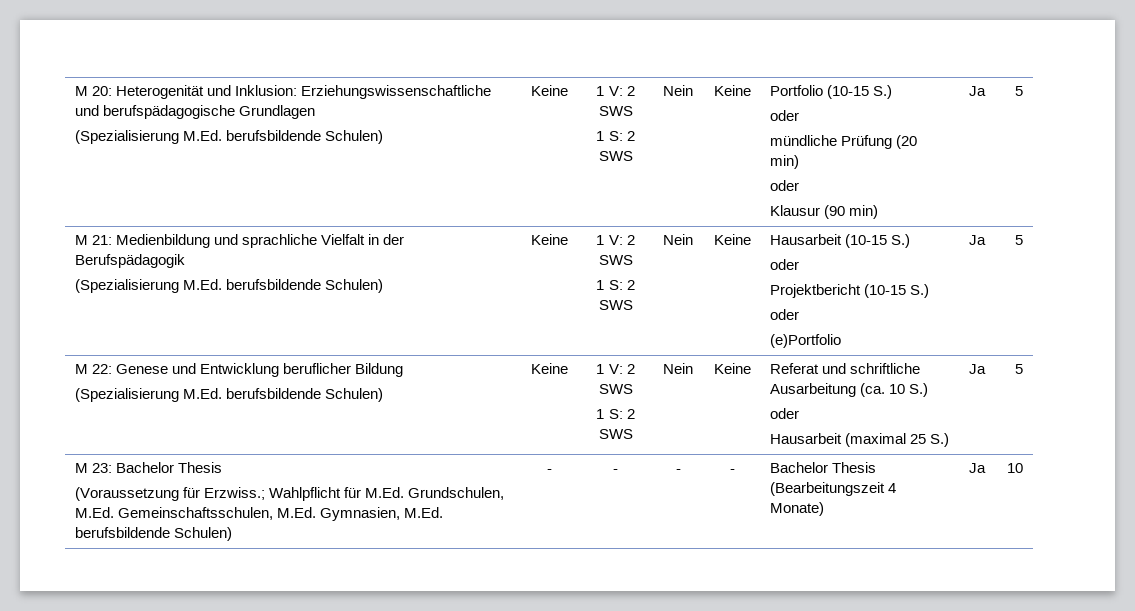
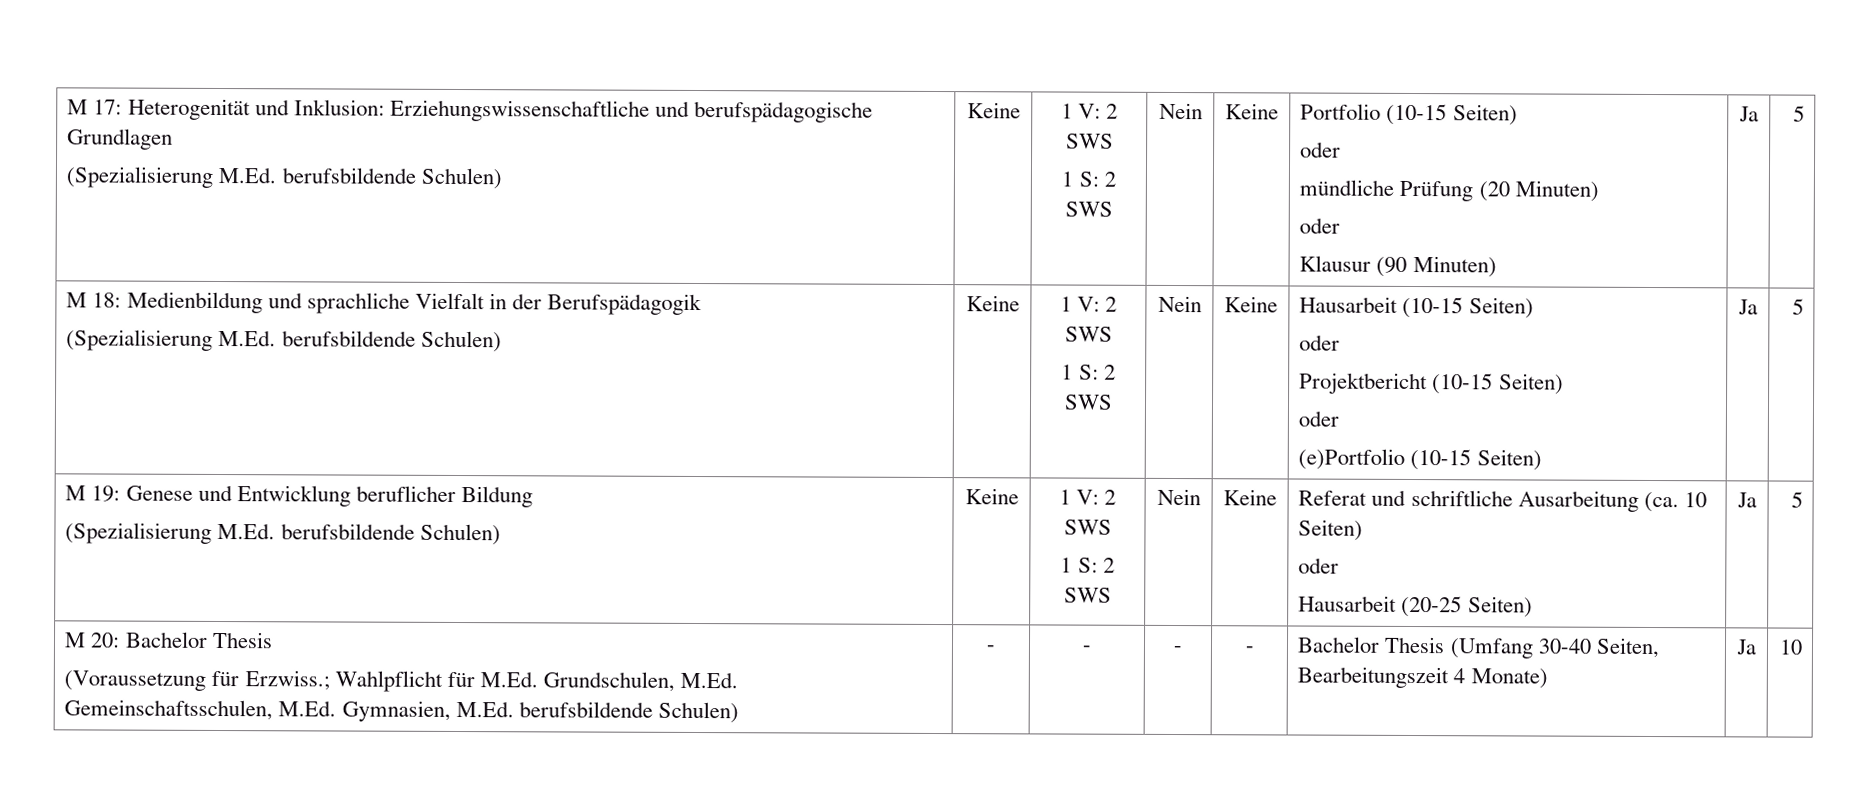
[74,86,112,96] M 20: -> [67,99,123,115] M 17:
[872,85,892,99] S.) -> [1452,104,1518,126] Seiten)
[769,155,799,169] min) -> [1514,180,1599,202] Minuten)
[848,205,878,219] [969,86,986,96] [1015,86,1024,96] [74,235,112,245] min) | Ja | 5 // M 21: -> [1412,255,1497,278] [1738,106,1759,122] [1792,105,1805,122] [66,292,122,308] Minuten) | Ja | 5 // M 18:
[890,234,910,248] S.) -> [1468,297,1534,319] Seiten)
[909,284,929,298] S.) -> [1498,373,1564,395] Seiten)
[969,235,986,245] [1015,235,1024,245] [74,364,112,374] | Ja | 5 // M 22: -> [1410,448,1542,471] [1737,299,1758,315] [1791,298,1804,315] [65,485,121,502] (10-15 Seiten) | Ja | 5 // M 19:
[908,383,928,397] S.) -> [1298,519,1364,541] Seiten)
[844,433,949,447] [969,364,986,374] [1015,364,1024,374] [74,463,112,473] (maximal 25 S.) | Ja | 5 // M 23: -> [1401,595,1533,618] [1736,492,1757,508] [1790,491,1803,508] [64,632,121,648] (20-25 Seiten) | Ja | 5 // M 20:
[769,482,885,496] (Bearbeitungszeit -> [1449,637,1660,659] [1297,666,1450,689] (Umfang 30-40 Seiten, Bearbeitungszeit

